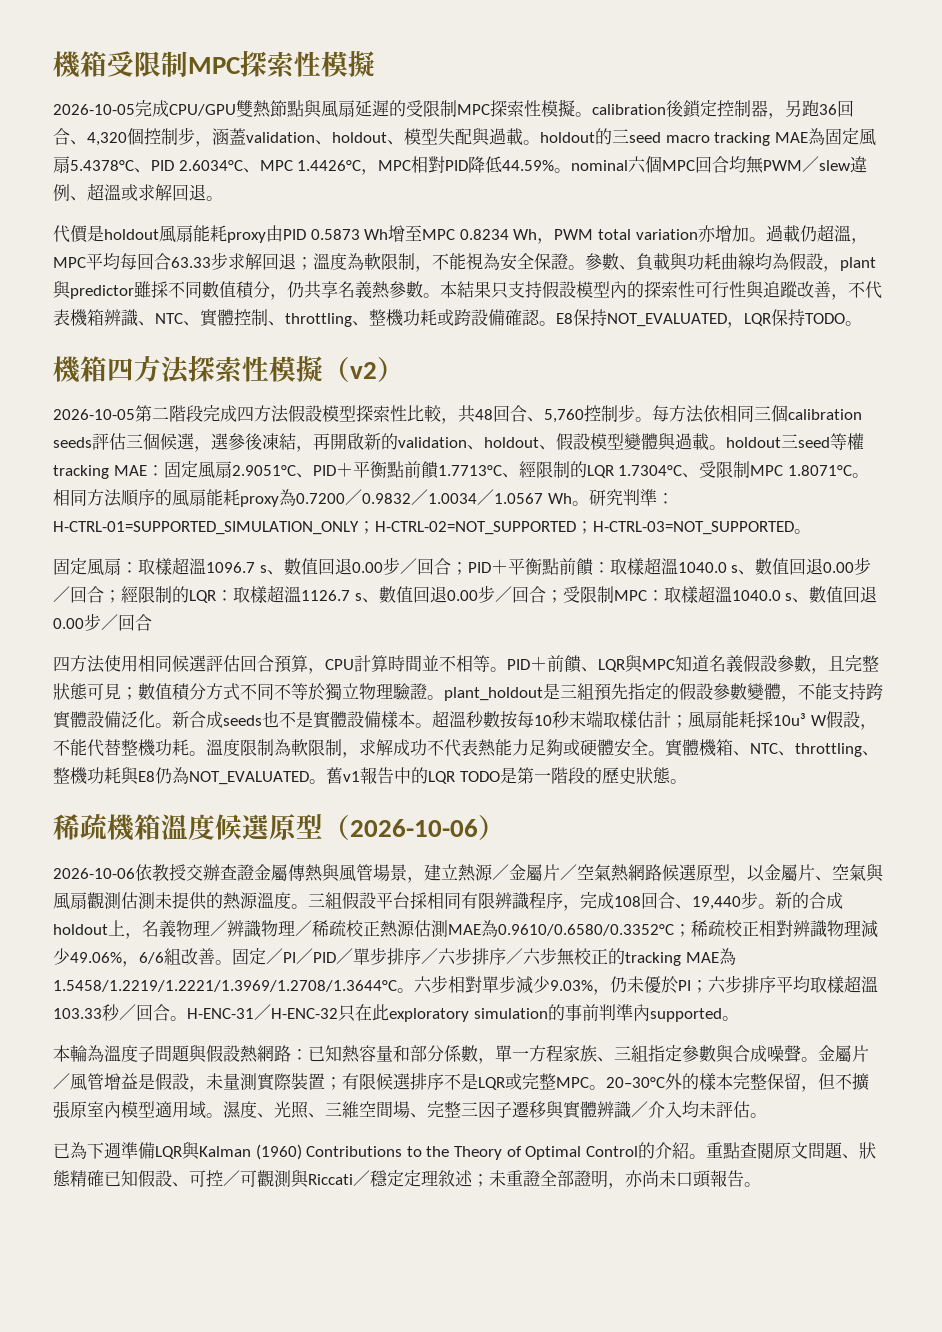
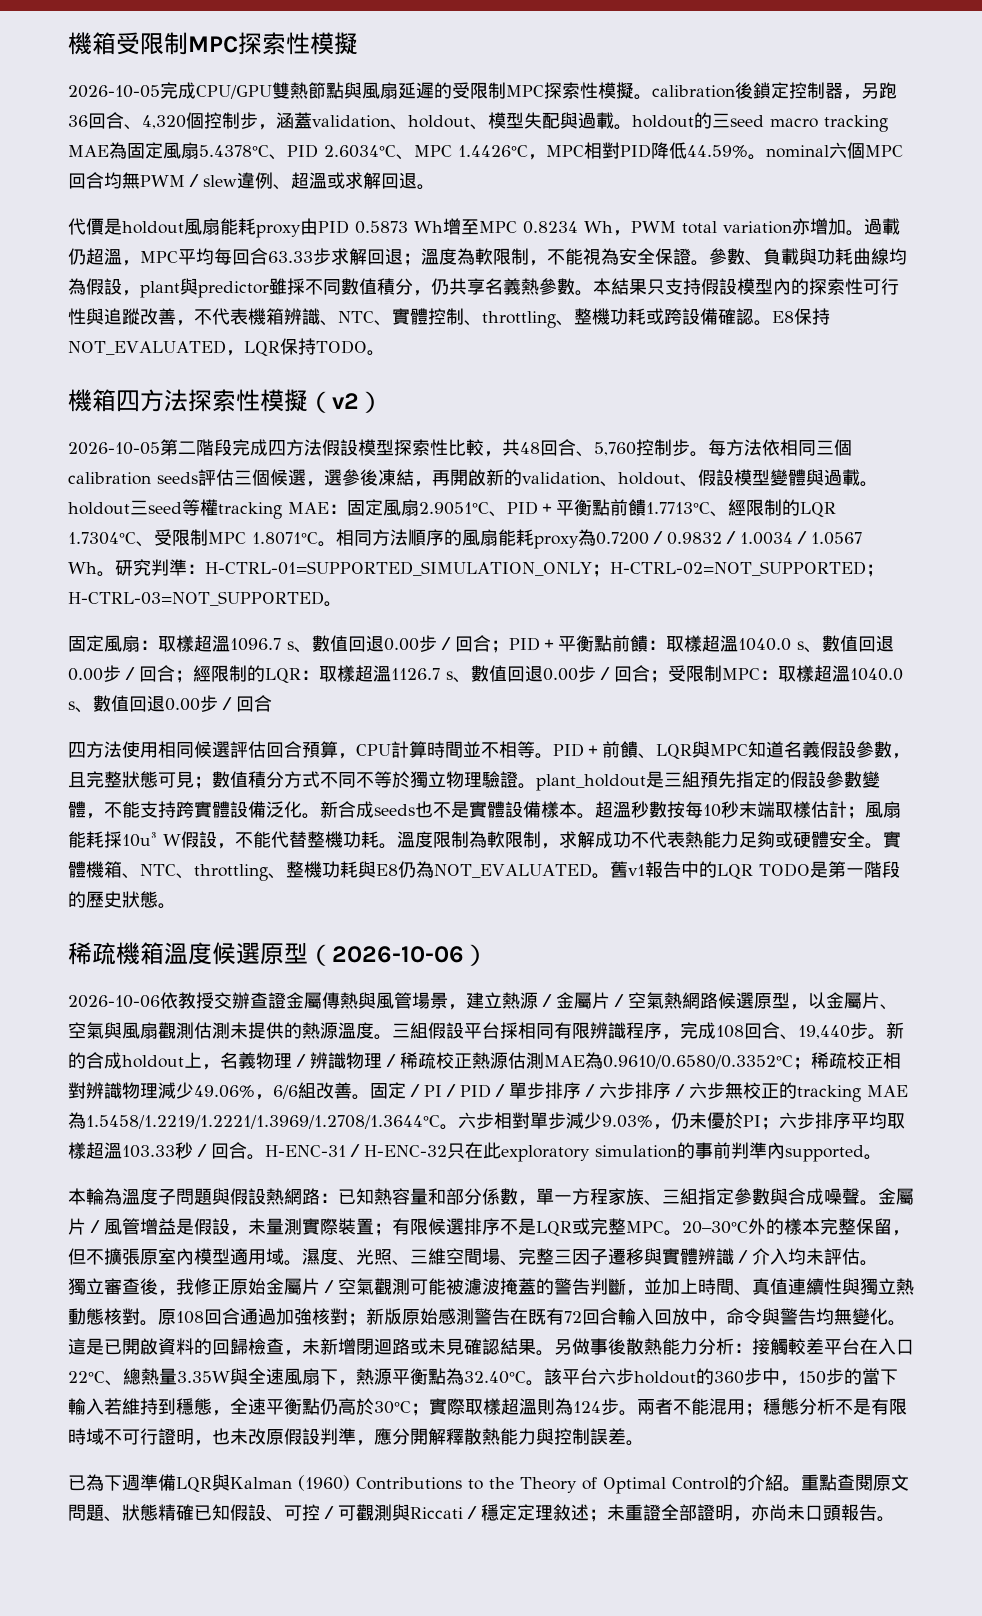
(767, 1115) none -> [68,1278,914,1296] [68,1308,906,1326] [68,1338,914,1356] [68,1368,898,1386] [68,1398,907,1416] [68,1428,644,1446] // 獨立審查後，我修正原始金屬片／空氣觀測可能被濾波掩蓋的警告判斷，並加上時間、真值連續性與獨立熱動態核對。原108回合通過加強核對；新版原始感測警告在既有72回合輸入回放中，命令與警告均無變化。這是已開啟資料的回歸檢查，未新增閉迴路或未見確認結果。另做事後散熱能力分析：接觸較差平台在入口22°C、總熱量3.35W與全速風扇下，熱源平衡點為32.40°C。該平台六步holdout的360步中，150步的當下輸入若維持到穩態，全速平衡點仍高於30°C；實際取樣超溫則為124步。兩者不能混用；穩態分析不是有限時域不可行證明，也未改原假設判準，應分開解釋散熱能力與控制誤差。

